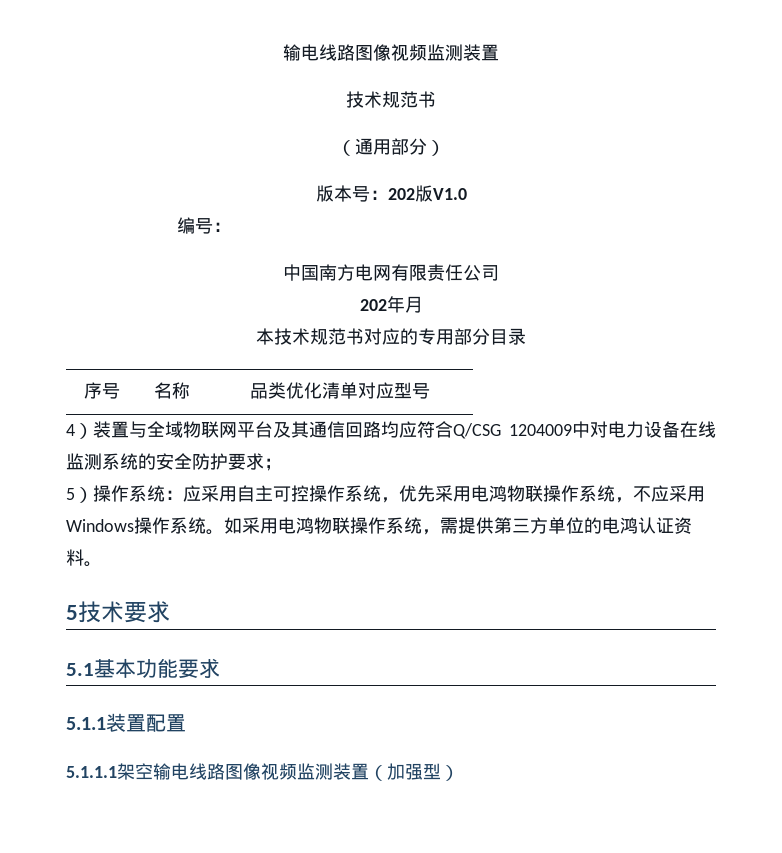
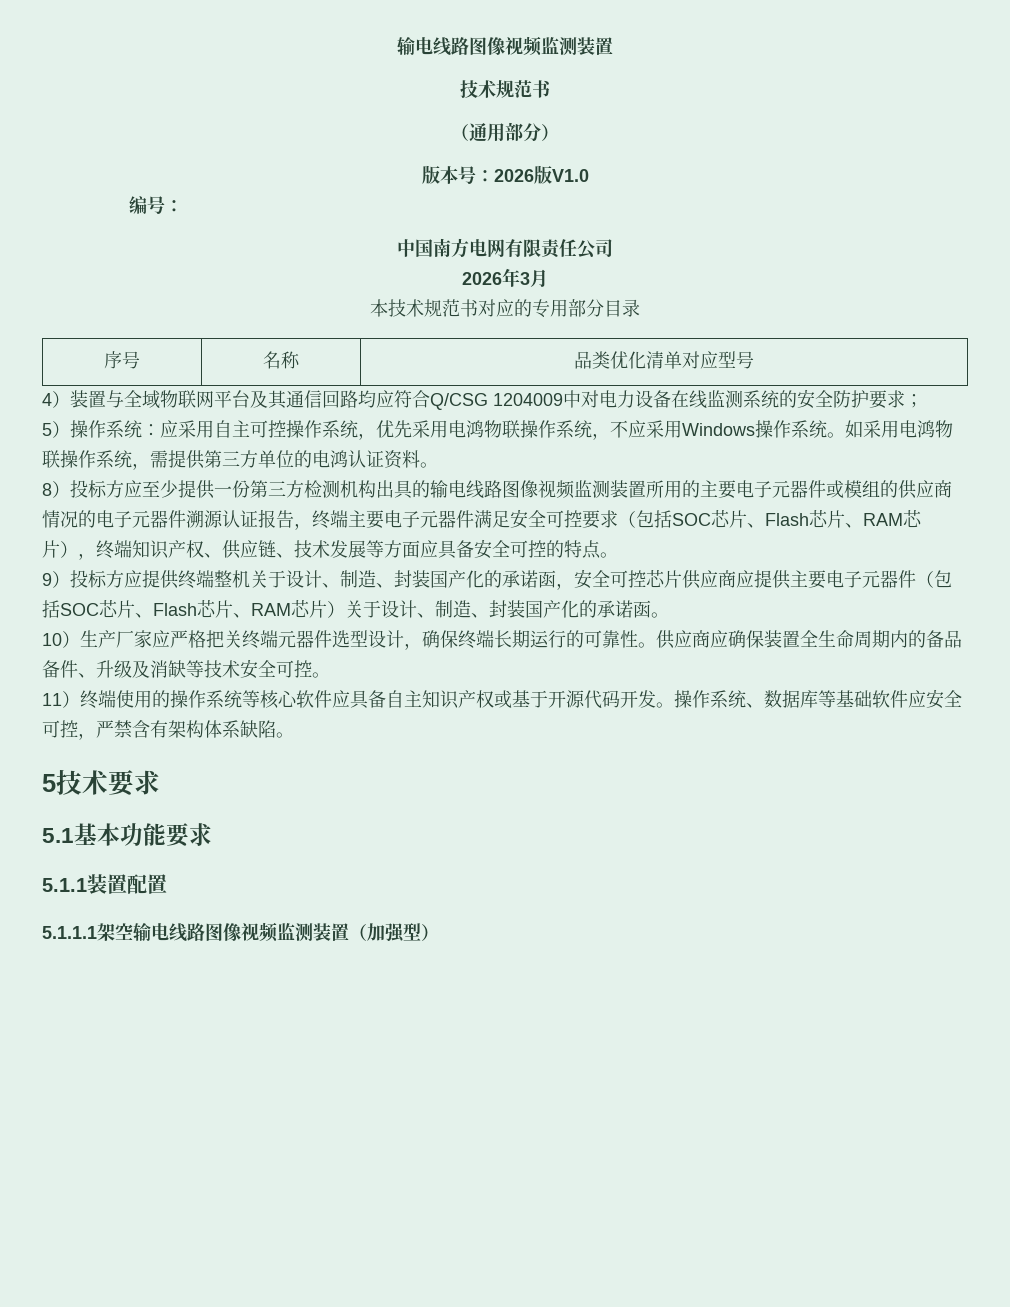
[387,188,415,200] 202 -> [493,169,534,182] 2026
[359,296,405,313] 202年 -> [462,268,530,287] 2026年3
(102, 564) none -> [42,480,952,499] [42,509,922,530] [42,539,618,560] [42,569,952,590] [42,600,669,618] [42,630,962,650] [42,659,330,679] [42,689,962,709] [42,720,294,740] // 8）投标方应至少提供一份第三方检测机构出具的输电线路图像视频监测装置所用的主要电子元器件或模组的供应商情况的电子元器件溯源认证报告，终端主要电子元器件满足安全可控要求（包括SOC芯片、Flash芯片、RAM芯片），终端知识产权、供应链、技术发展等方面应具备安全可控的特点。 // 9）投标方应提供终端整机关于设计、制造、封装国产化的承诺函，安全可控芯片供应商应提供主要电子元器件（包括SOC芯片、Flash芯片、RAM芯片）关于设计、制造、封装国产化的承诺函。 // 10）生产厂家应严格把关终端元器件选型设计，确保终端长期运行的可靠性。供应商应确保装置全生命周期内的备品备件、升级及消缺等技术安全可控。 // 11）终端使用的操作系统等核心软件应具备自主知识产权或基于开源代码开发。操作系统、数据库等基础软件应安全可控，严禁含有架构体系缺陷。

